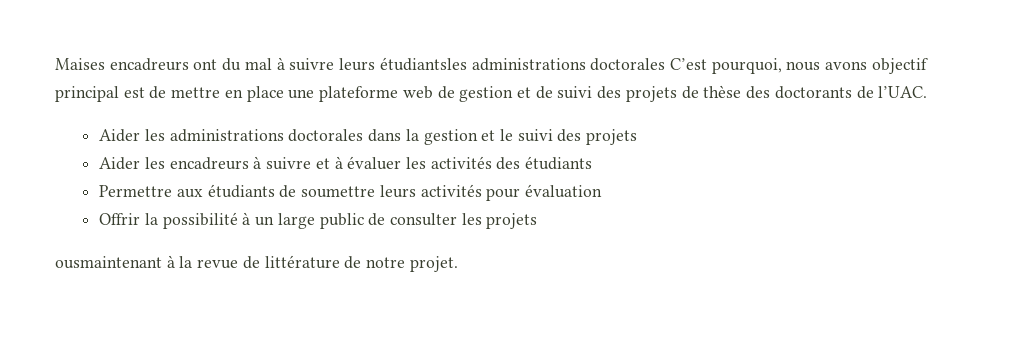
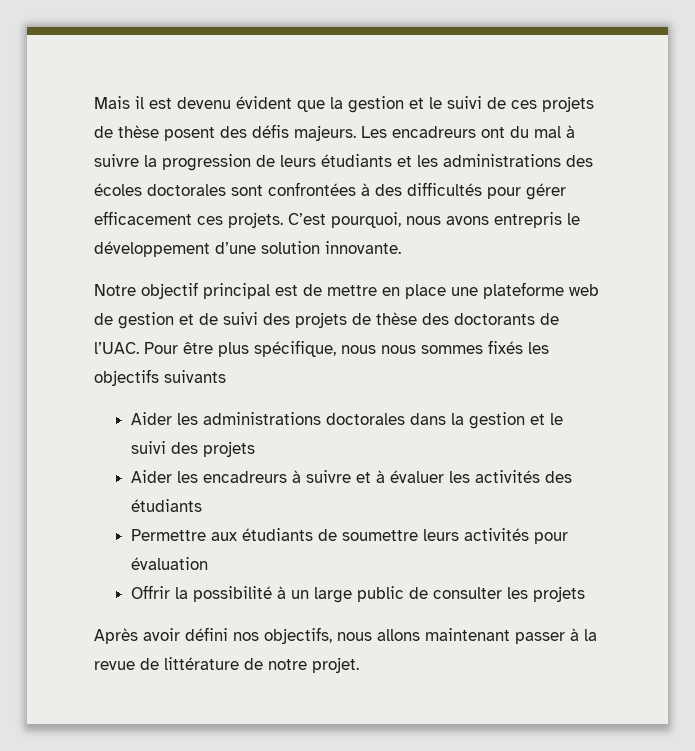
[55,58,105,70] Maises -> [94,96,594,113] [94,124,387,141] Mais il est devenu évident que la gestion et le suivi de ces projets de thèse posent des défis majeurs. Les
[339,57,868,74] leurs étudiantsles administrations doctorales C’est pourquoi, nous avons -> [144,154,593,171] [94,182,566,200] [94,211,580,228] [94,241,401,257] [94,284,136,296] la progression de leurs étudiants et les administrations des écoles doctorales sont confrontées à des difficultés pour gérer efficacement ces projets. C’est pourquoi, nous avons entrepris le développement d’une solution innovante. // Notre
(928, 92) none -> [144,340,549,357] [94,369,226,386] Pour être plus spécifique, nous nous sommes fixés les objectifs suivants
[55,256,162,269] ousmaintenant -> [94,627,565,644] Après avoir défini nos objectifs, nous allons maintenant passer

